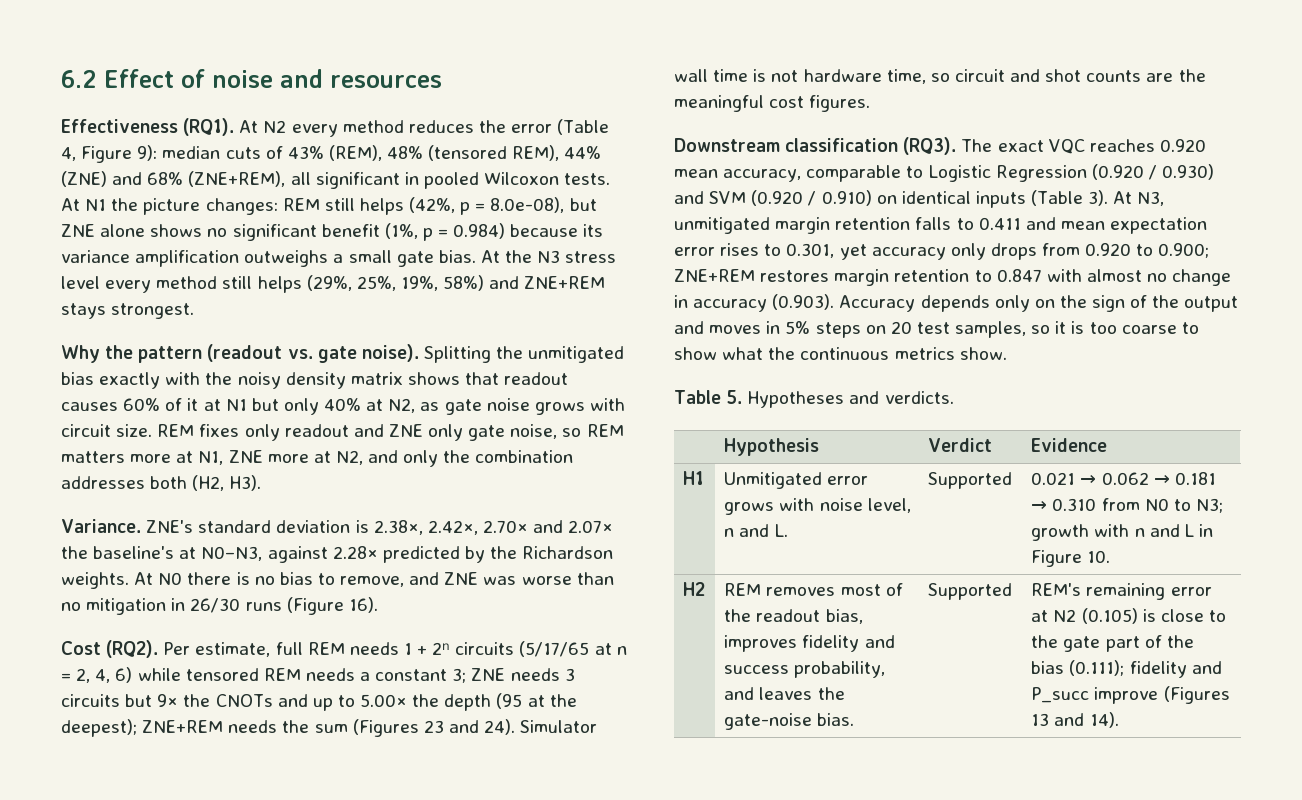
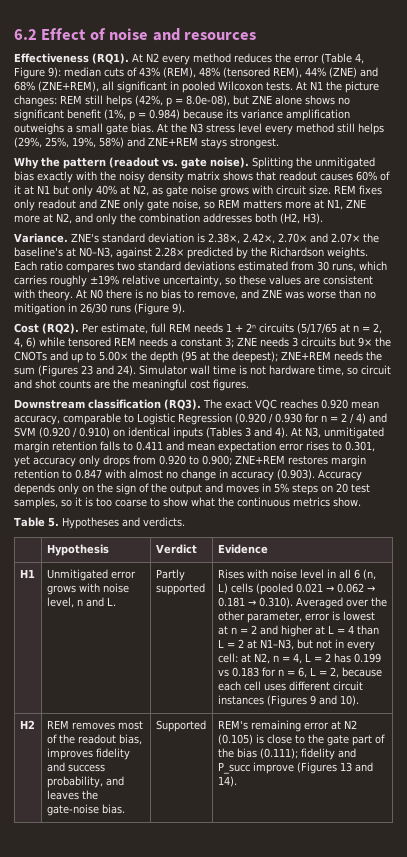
(129, 580) none -> [14,261,387,273] [14,275,373,287] [14,289,73,301] Each ratio compares two standard deviations estimated from 30 runs, which carries roughly ±19% relative uncertainty, so these values are consistent with theory.
[348,597,378,613] 16). -> [172,303,185,314] 9).
[1162,164,1215,180] 0.930) -> [275,413,366,424] 0.930 for n = 2 / 4)
[1031,190,1109,206] (Table 3). -> [206,427,288,438] (Tables 3 and 4).
[928,472,1013,489] Supported | -> [155,569,185,581] [155,583,205,595] [217,569,376,580] [217,583,293,595] Partly supported | Rises with noise level in all 6 (n, L) cells (pooled
[1052,498,1223,513] [1031,524,1213,541] [1031,550,1111,567] 0.310 from N0 to N3; growth with n and L in Figure 10. -> [258,597,387,609] [217,611,375,623] [217,625,379,637] [217,639,375,651] [217,653,381,664] [217,667,382,678] [217,681,363,691] [217,695,359,707] 0.310). Averaged over the other parameter, error is lowest at n = 2 and higher at L = 4 than L = 2 at N1–N3, but not in every cell: at N2, n = 4, L = 2 has 0.199 vs 0.183 for n = 6, L = 2, because each cell uses different circuit instances (Figures 9 and 10).

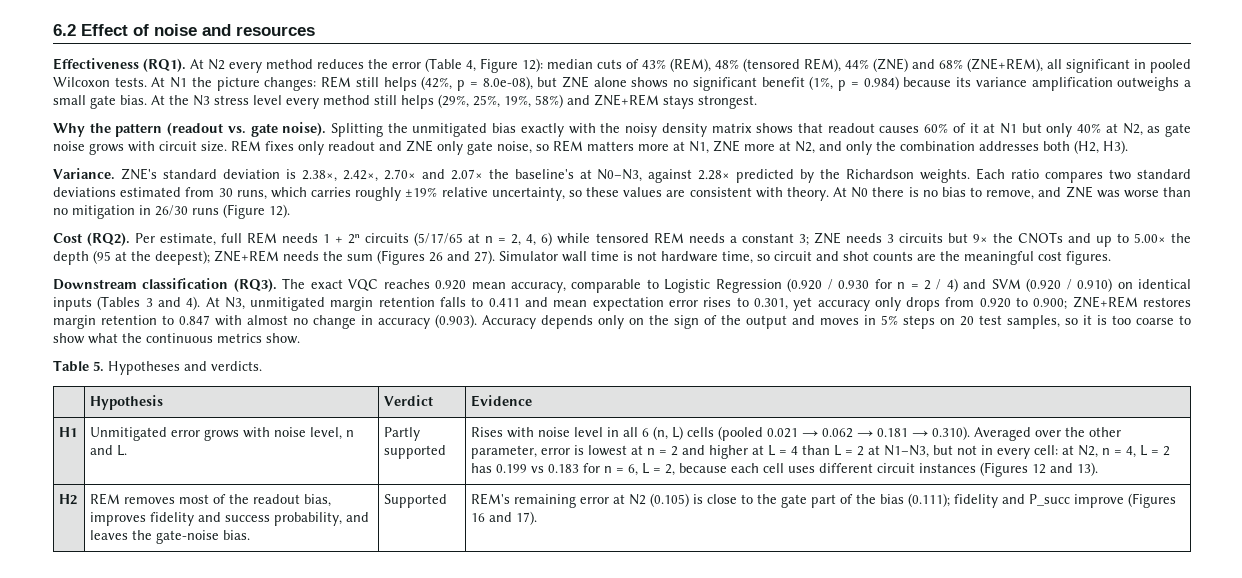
[48,67,61,78] 9): -> [522,58,543,72] 12):
[172,303,185,314] 9). -> [269,204,290,218] 12).
[81,365,136,376] 23 and 24). -> [429,250,495,264] 26 and 27).
[309,695,359,706] 9 and 10). -> [1032,462,1099,476] 12 and 13).
[339,762,373,772] [217,776,237,787] 13 and 14). -> [471,511,538,525] 16 and 17).

